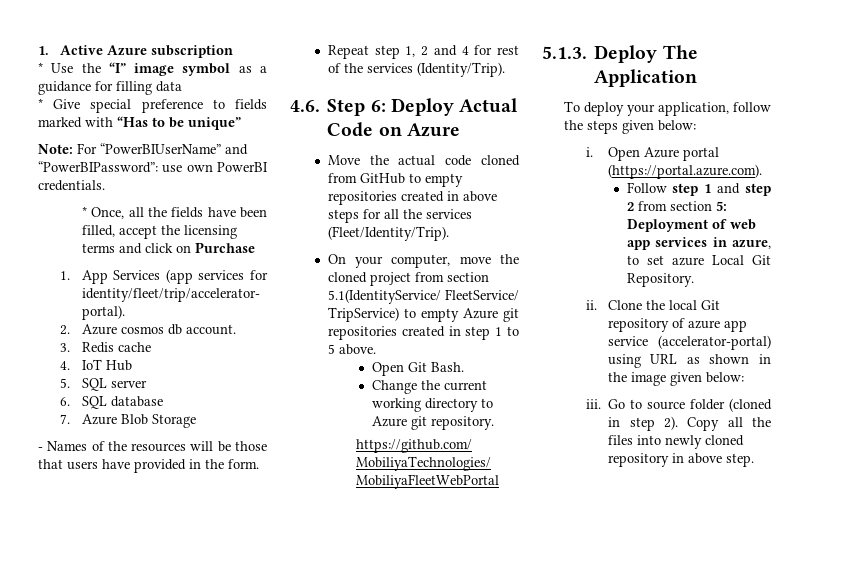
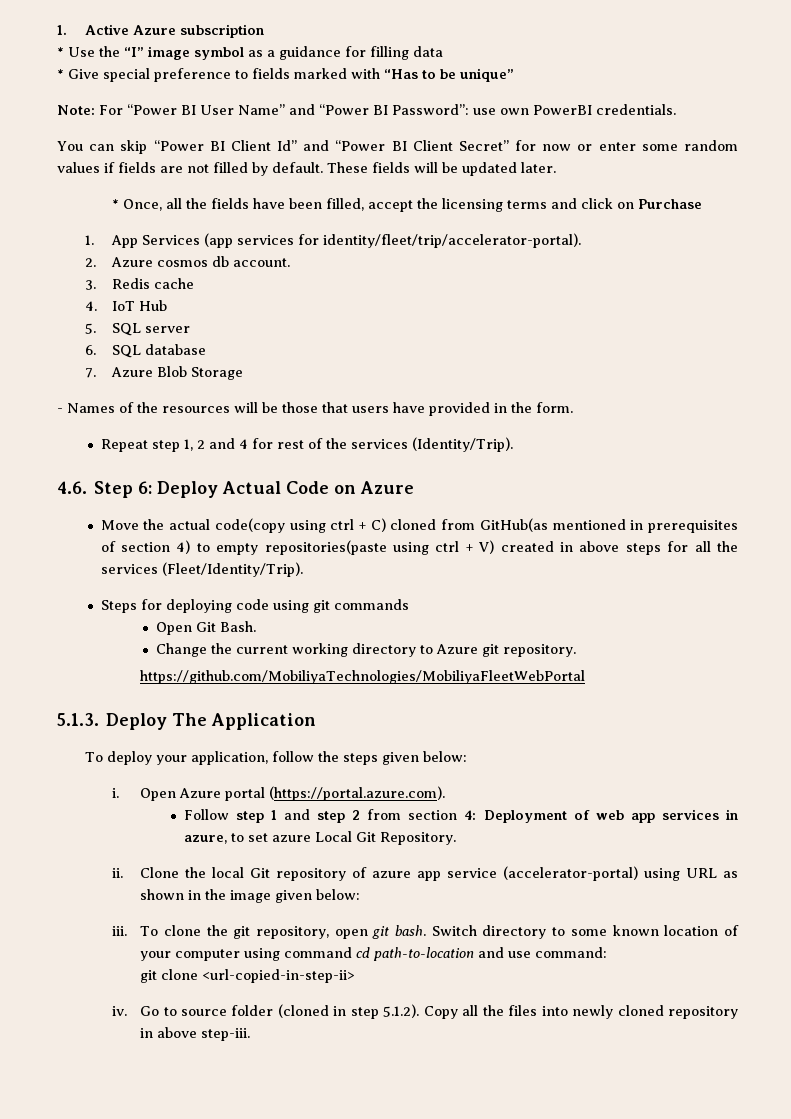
[100,143,248,155] [38,161,268,173] [38,180,105,191] “PowerBIUserName” and “PowerBIPassword”: use own PowerBI credentials. -> [127,104,676,115] [57,140,738,154] [57,162,556,176] “Power BI User Name” and “Power BI Password”: use own PowerBI credentials. // You can skip “Power BI Client Id” and “Power BI Client Secret” for now or enter some random values if fields are not filled by default. These fields will be updated later.
[445,155,520,166] [327,173,463,187] [327,191,397,205] code cloned from GitHub to empty repositories -> [214,518,738,533] [100,540,495,555] code(copy using ctrl + C) cloned from GitHub(as mentioned in prerequisites of section 4) to empty repositories(paste using ctrl + V)
[327,254,519,268] [327,272,489,286] [327,289,519,304] [327,307,519,322] [327,326,519,340] [327,344,376,355] On your computer, move the cloned project from section 5.1(IdentityService/ FleetService/ TripService) to empty Azure git repositories created in step 1 to 5 above. -> [100,599,409,613] Steps for deploying code using git commands
[715,201,727,211] 5: -> [464,810,477,820] 4:
(601, 404) none -> [140,925,740,939] [140,947,608,961] [140,969,356,983] [112,1006,128,1016] To clone the git repository, open git bash. Switch directory to some known location of your computer using command cd path-to-location and use command: // git clone <url-copied-in-step-ii> // iv.
[663,416,678,430] 2). -> [383,1004,420,1018] 5.1.2).
[726,453,755,467] step. -> [201,1028,251,1041] step-iii.

